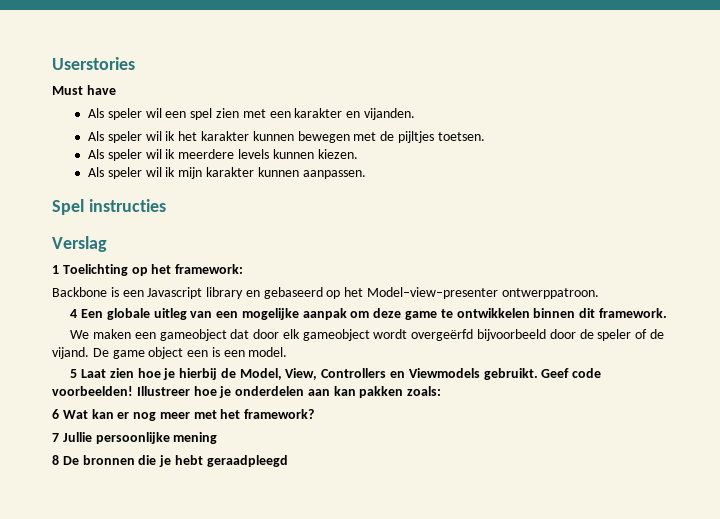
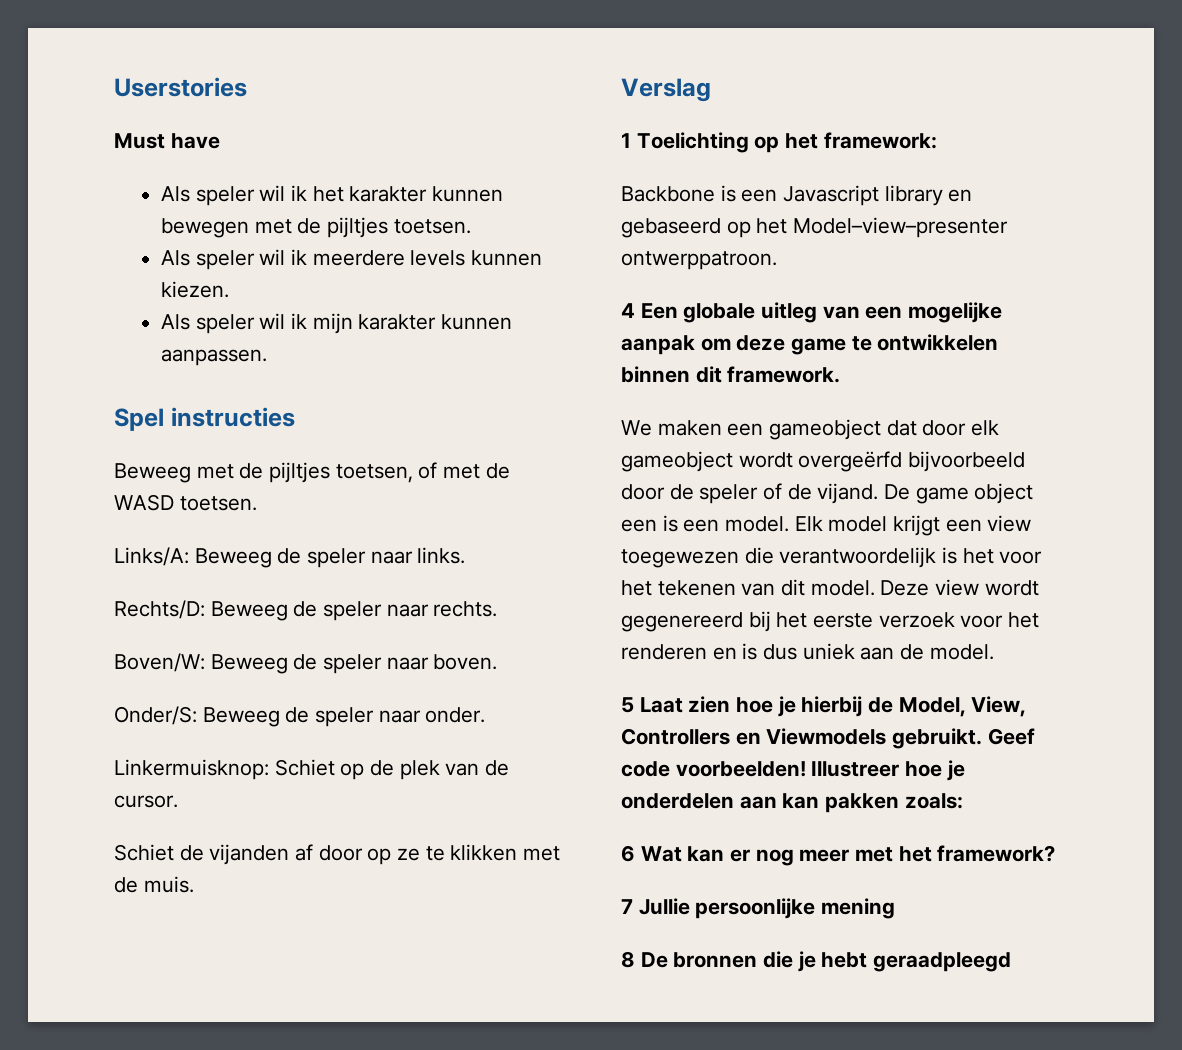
[88,108,415,120] // Als speler wil een spel zien met een karakter en vijanden. -> (220, 141) none
(166, 205) none -> [114,462,510,483] [114,494,257,511] [114,547,466,568] [114,600,498,621] [114,653,498,674] [114,706,486,727] [114,759,510,780] [114,795,178,808] [114,844,561,865] [114,876,194,893] // Beweeg met de pijltjes toetsen, of met de WASD toetsen. // Links/A: Beweeg de speler naar links. // Rechts/D: Beweeg de speler naar rechts. // Boven/W: Beweeg de speler naar boven. // Onder/S: Beweeg de speler naar onder. // Linkermuisknop: Schiet op de plek van de cursor. // Schiet de vijanden af door op ze te klikken met de muis.
(288, 352) none -> [794,515,1032,536] [621,547,1043,568] [621,579,1039,596] [621,611,1040,632] [621,643,994,660] Elk model krijgt een view toegewezen die verantwoordelijk is het voor het tekenen van dit model. Deze view wordt gegenereerd bij het eerste verzoek voor het renderen en is dus uniek aan de model.

